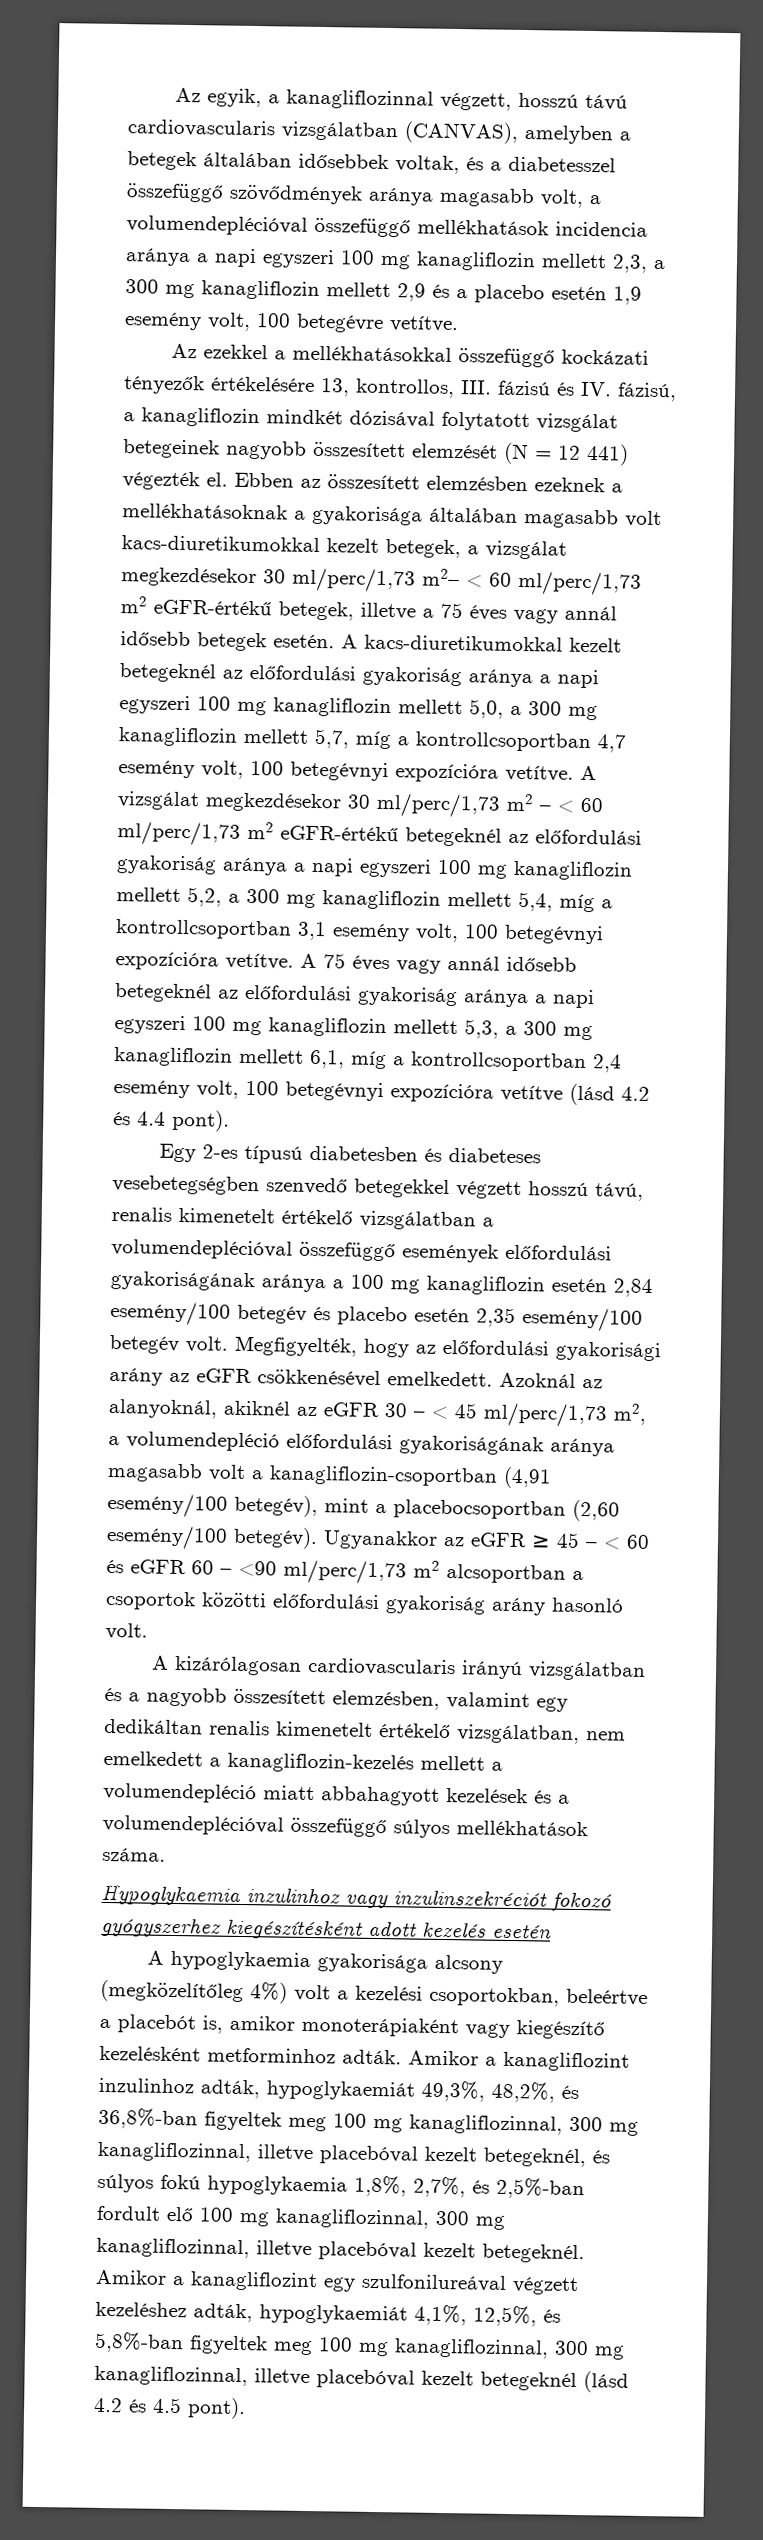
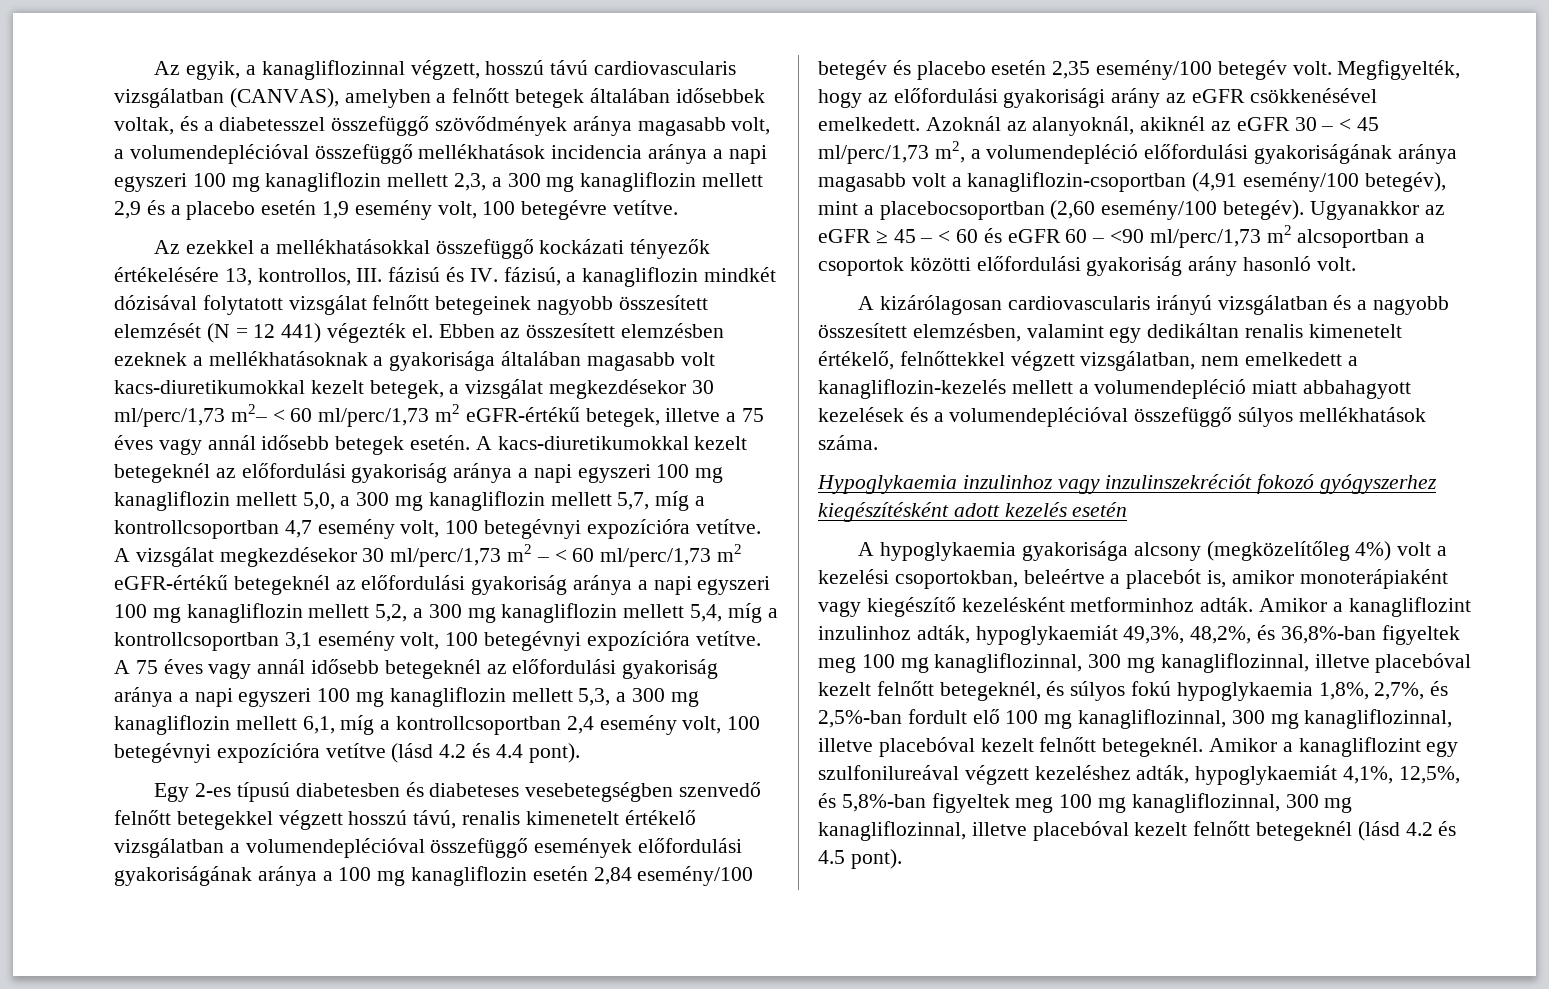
(631, 136) none -> [452,88,510,103] felnőtt
(618, 423) none -> [372,295,430,310] felnőtt
(348, 1186) none -> [114,810,171,825] felnőtt
[379,1723,451,1739] értékelő -> [818,351,1075,371] értékelő, felnőttekkel végzett
(477, 2154) none -> [876,681,934,696] felnőtt
(476, 2250) none -> [1039,737,1097,752] felnőtt
(474, 2378) none -> [1193,821,1251,836] felnőtt

